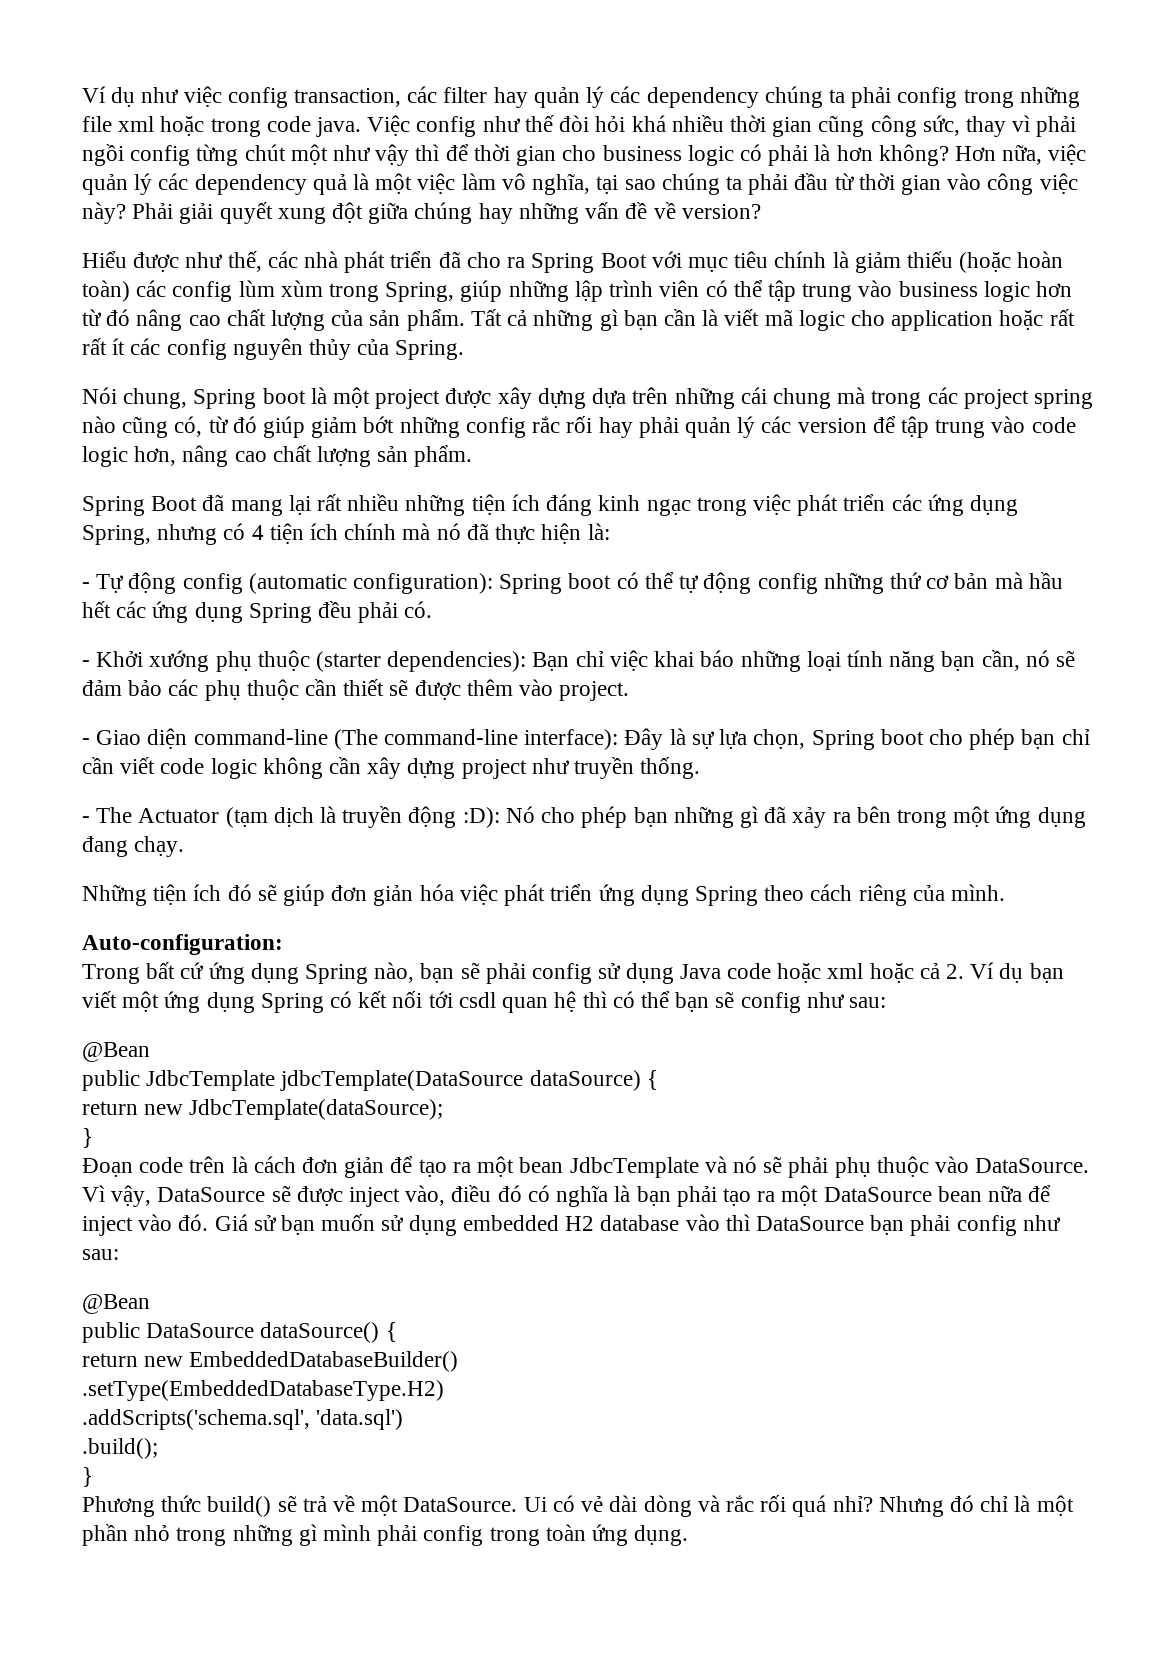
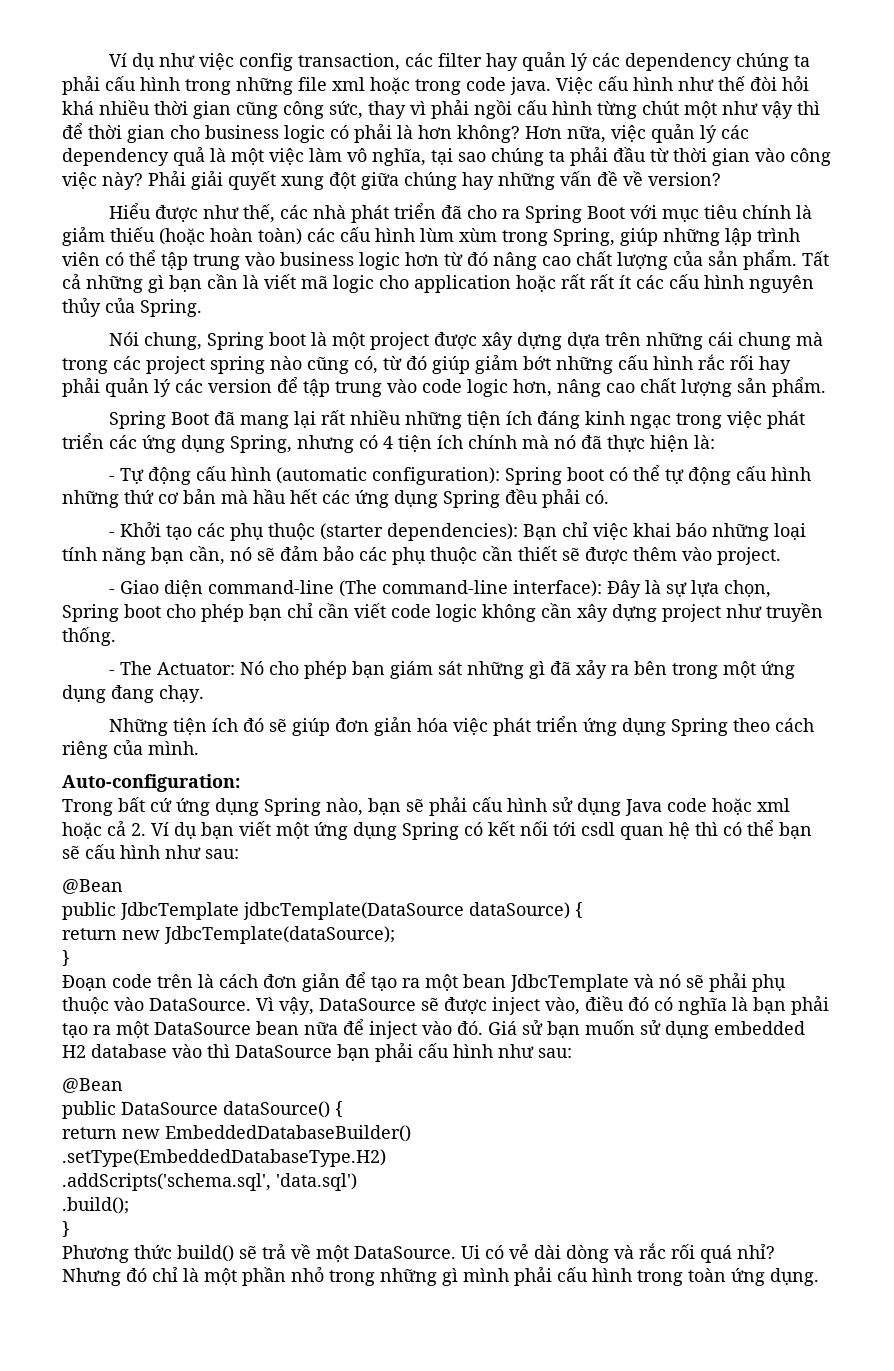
[897,87,958,108] config -> [105,76,180,91] cấu hình
[416,116,477,137] config -> [598,76,673,91] cấu hình
[130,145,191,166] config -> [517,100,592,115] cấu hình
[172,281,233,302] config -> [340,227,415,242] cấu hình
[166,339,227,360] config -> [669,274,744,289] cấu hình
[465,417,526,438] config -> [618,355,693,370] cấu hình
[182,573,243,594] config -> [195,466,271,481] cấu hình
[757,573,818,594] config -> [735,466,811,481] cấu hình
[149,650,210,672] xướng -> [165,523,225,540] tạo các
[138,806,500,828] Actuator (tạm dịch là truyền động :D): -> [156,662,235,675] Actuator:
(668, 817) none -> [389,661,462,679] giám sát
[532,963,593,984] config -> [472,797,547,812] cấu hình
[740,992,801,1013] config -> [85,844,160,859] cấu hình
[956,1215,1017,1236] config -> [418,1043,493,1058] cấu hình
[423,1525,484,1546] config -> [557,1267,632,1282] cấu hình

